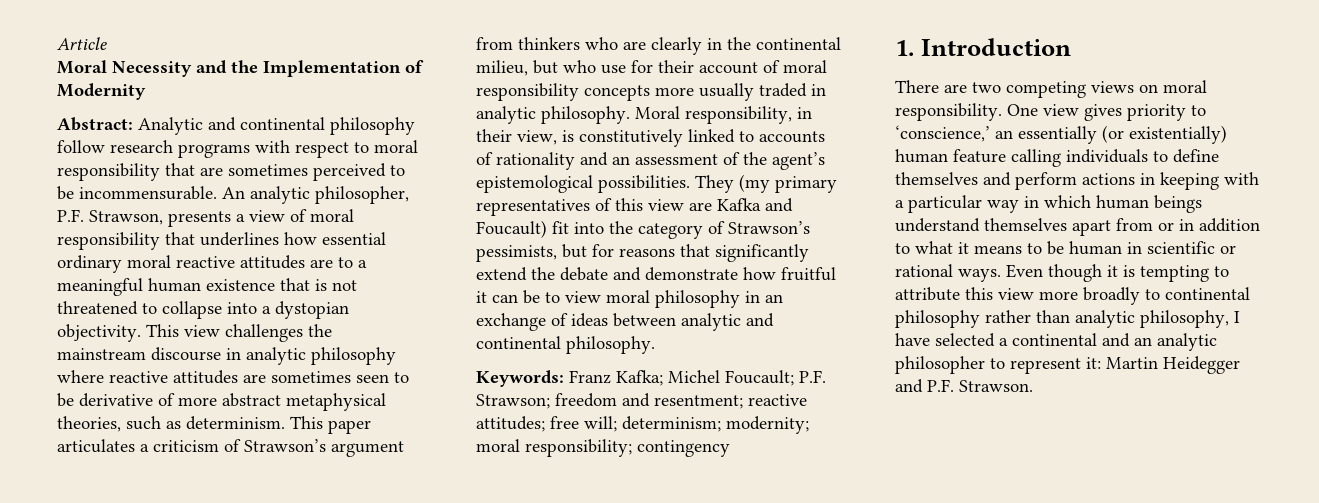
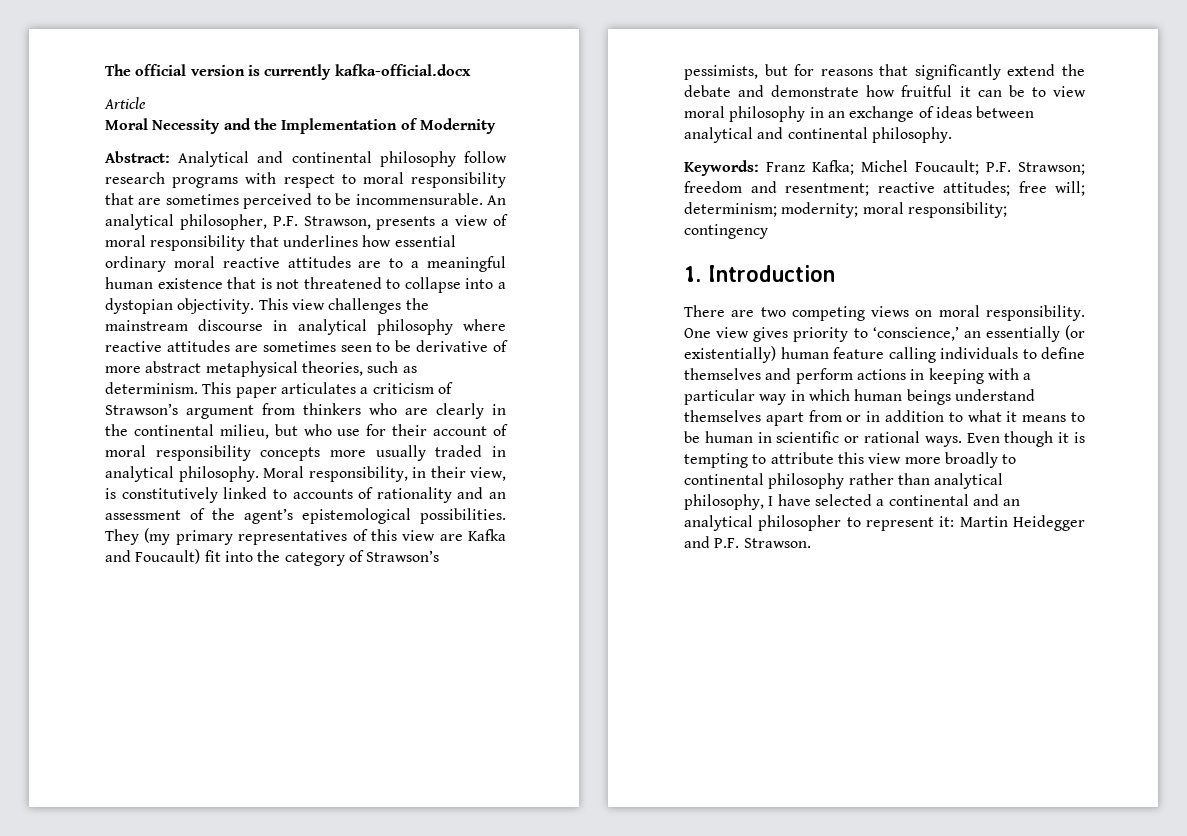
(57, 43) none -> [105,64,471,80] The official version is currently kafka-official.docx //
[138,117,203,135] Analytic -> [178,151,250,167] Analytical
[250,186,310,204] analytic -> [105,214,174,230] analytical
[246,347,306,365] analytic -> [297,319,367,335] analytical
[476,106,536,124] analytic -> [105,466,174,482] analytical
[681,313,741,331] analytic -> [684,127,753,143] analytical
[1075,310,1135,328] analytic -> [934,473,1004,489] analytical
[1157,333,1217,351] analytic -> [684,515,753,531] analytical

